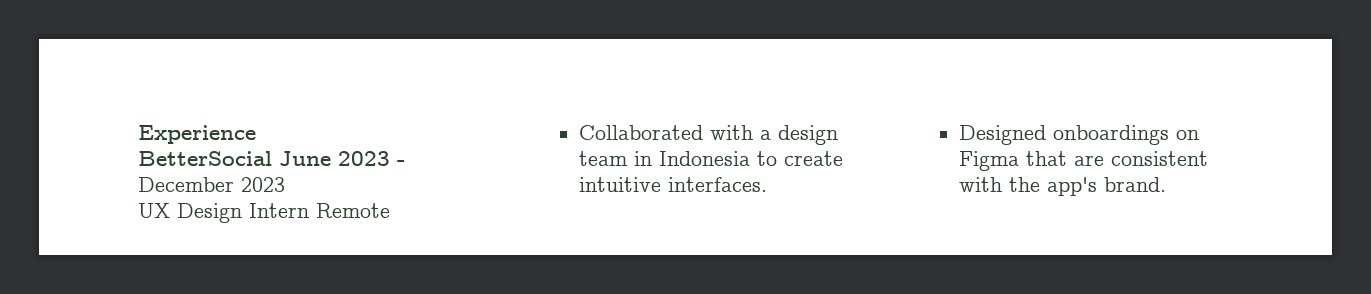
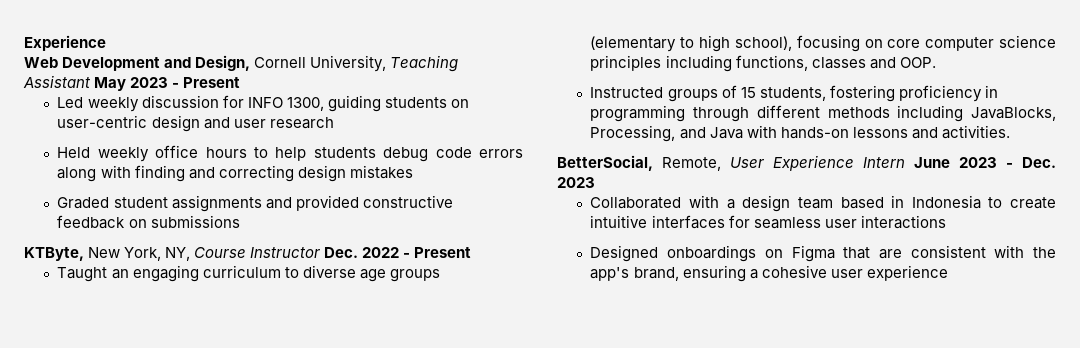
[138,151,272,166] BetterSocial -> [24,55,459,72] [23,75,241,91] [57,95,469,112] [57,115,334,132] [57,145,524,162] [57,165,413,182] [57,195,453,212] [57,215,240,229] [24,247,472,261] [57,265,440,282] [590,35,1056,52] [590,55,936,72] [590,85,998,102] [590,105,1056,122] [590,125,1010,142] [557,155,905,171] Web Development and Design, Cornell University, Teaching Assistant May 2023 - Present // Led weekly discussion for INFO 1300, guiding students on user-centric design and user research // Held weekly office hours to help students debug code errors along with finding and correcting design mistakes // Graded student assignments and provided constructive feedback on submissions // KTByte, New York, NY, Course Instructor Dec. 2022 - Present // Taught an engaging curriculum to diverse age groups (elementary to high school), focusing on core computer science principles including functions, classes and OOP. // Instructed groups of 15 students, fostering proficiency in programming through different methods including JavaBlocks, Processing, and Java with hands-on lessons and activities. // BetterSocial, Remote, User Experience Intern
[138,177,285,192] [138,203,390,223] December 2023 // UX Design Intern Remote -> [1022,157,1056,168] [557,177,595,188] Dec. 2023
(629, 158) none -> [840,197,884,209] based
[668,177,768,192] interfaces. -> [651,215,946,229] interfaces for seamless user interactions
[1104,177,1167,192] brand. -> [633,265,948,282] brand, ensuring a cohesive user experience

